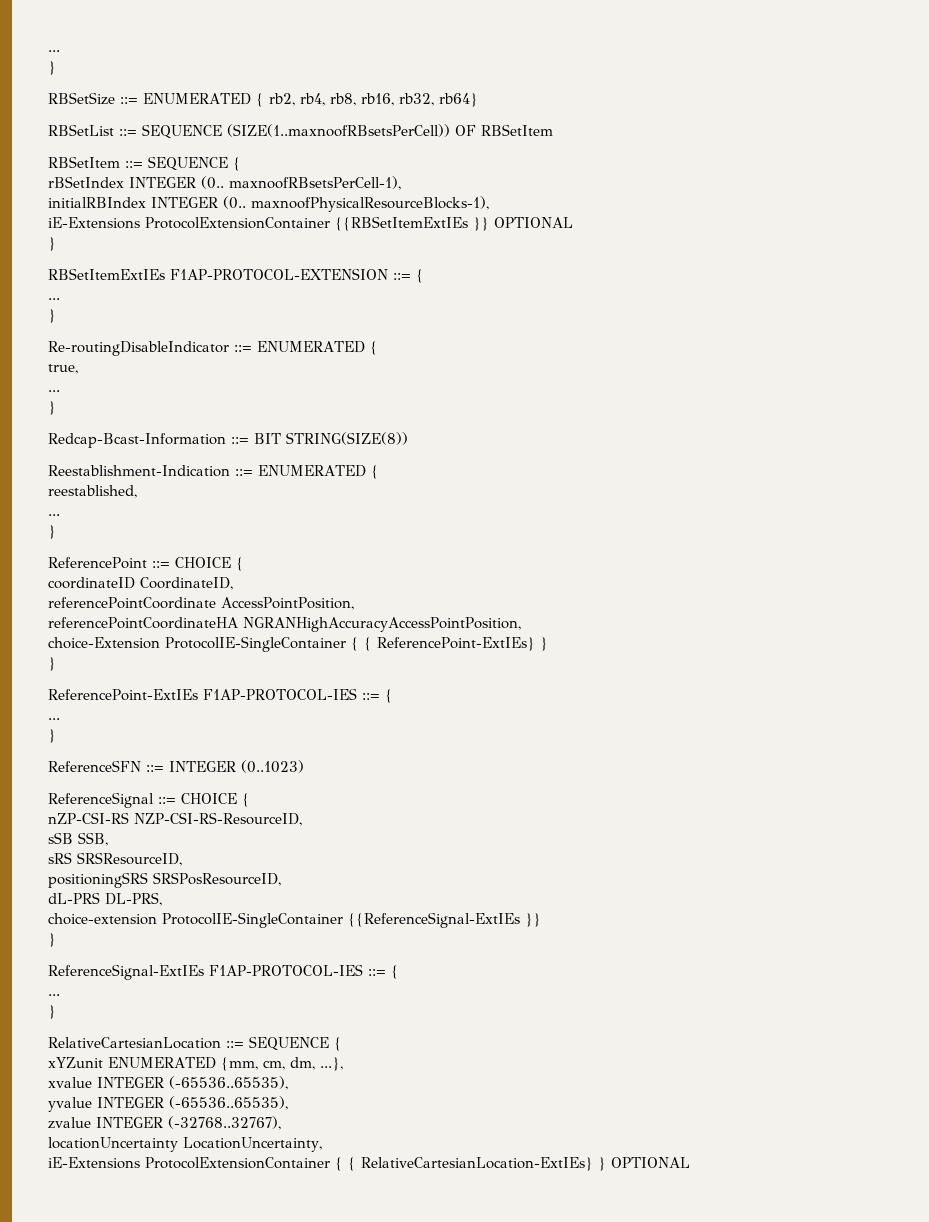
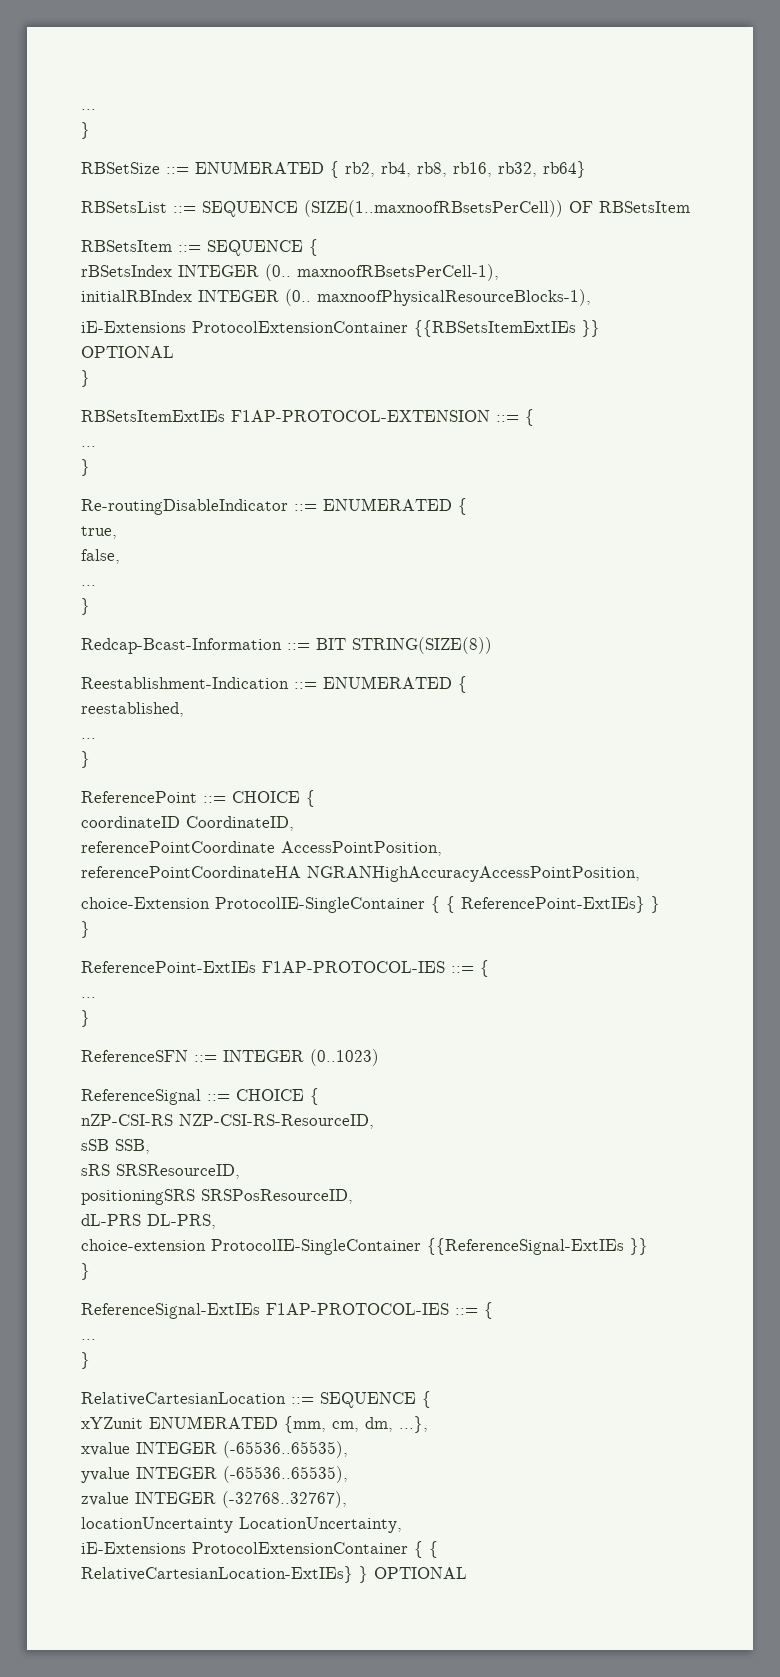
[48,124,114,136] RBSetList -> [81,201,167,213] RBSetsList
[481,124,553,136] [48,156,241,171] [48,176,124,188] RBSetItem // RBSetItem ::= SEQUENCE { // rBSetIndex -> [599,201,690,213] [81,239,318,256] [81,265,172,277] RBSetsItem // RBSetsItem ::= SEQUENCE { // rBSetsIndex
[335,216,468,231] {{RBSetItemExtIEs -> [414,320,576,337] {{RBSetsItemExtIEs
[48,268,165,280] RBSetItemExtIEs -> [81,410,225,422] RBSetsItemExtIEs
(78, 369) none -> [81,549,120,564] // false,

